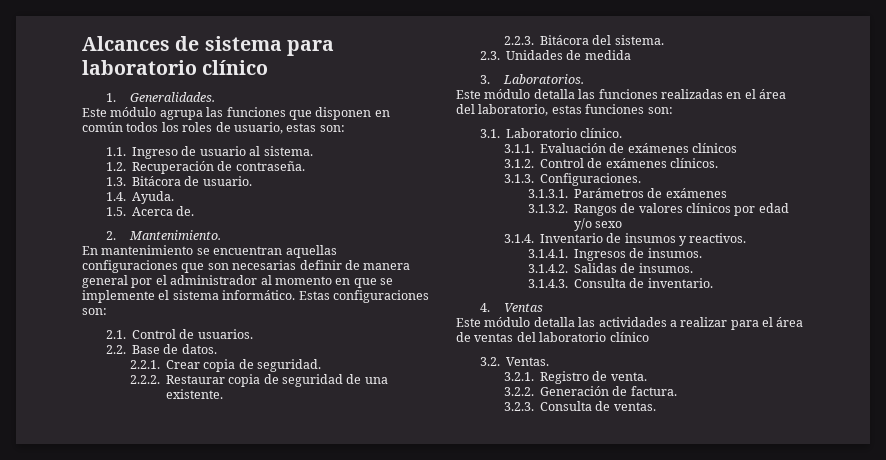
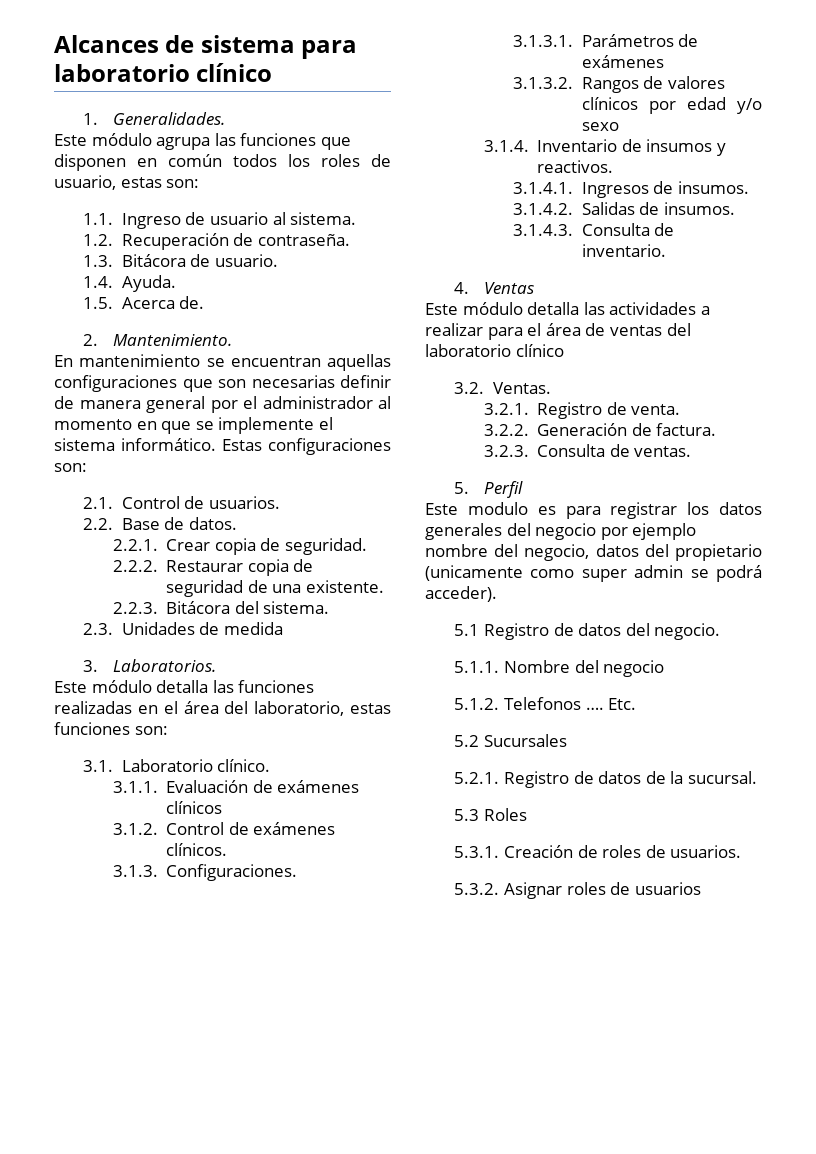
(656, 406) none -> [454,481,523,498] [425,502,762,519] [425,523,697,540] [425,544,762,561] [425,565,762,582] [425,586,497,602] [454,623,721,640] [454,660,665,677] [454,697,637,710] [454,734,567,747] [454,771,757,788] [454,808,527,821] [454,845,742,858] [454,882,701,899] // 5. Perfil // Este modulo es para registrar los datos generales del negocio por ejemplo nombre del negocio, datos del propietario (unicamente como super admin se podrá acceder). // 5.1 Registro de datos del negocio. // 5.1.1. Nombre del negocio // 5.1.2. Telefonos …. Etc. // 5.2 Sucursales // 5.2.1. Registro de datos de la sucursal. // 5.3 Roles // 5.3.1. Creación de roles de usuarios. // 5.3.2. Asignar roles de usuarios

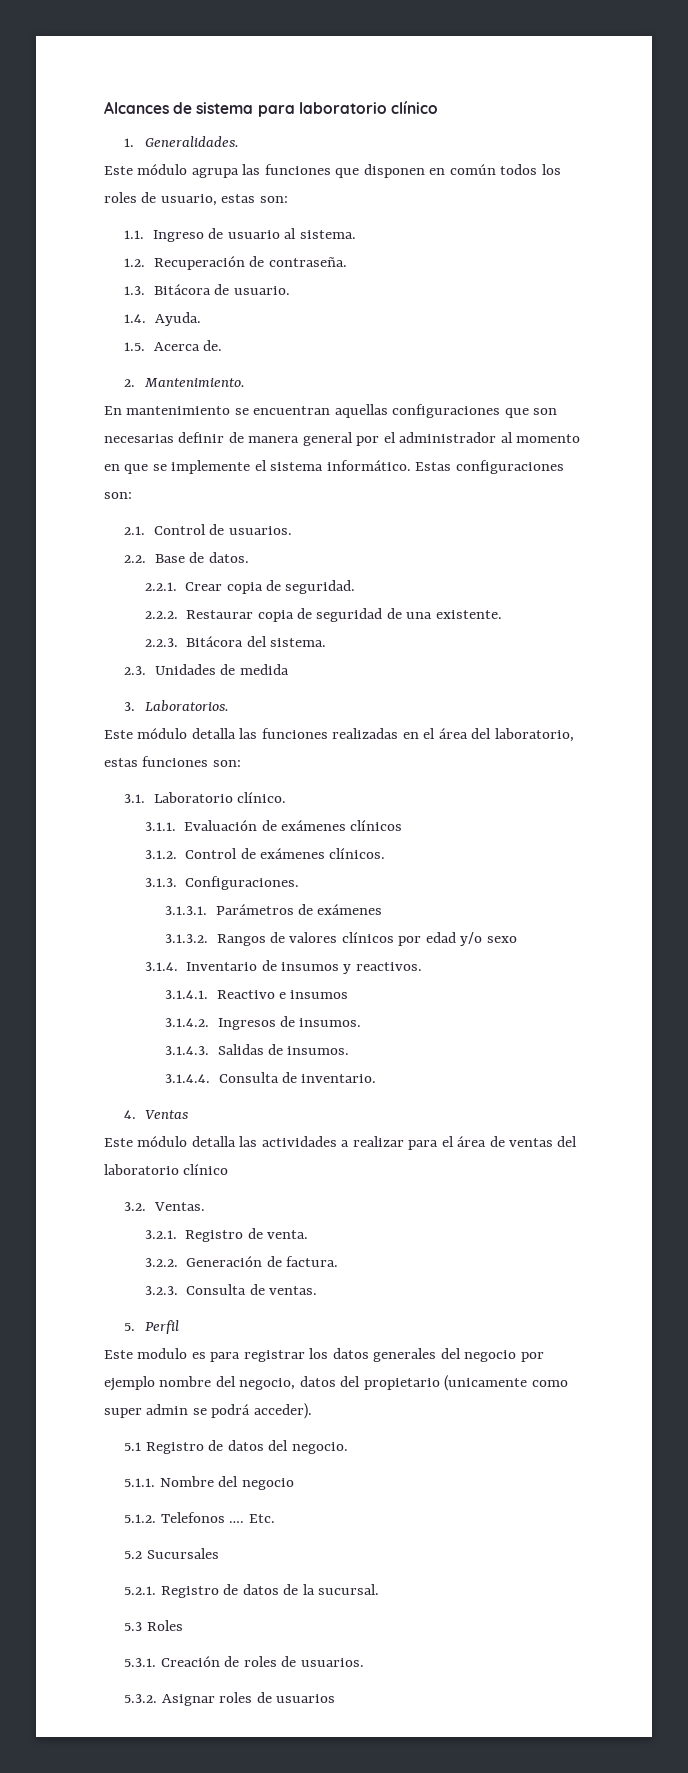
(574, 188) none -> [216,990,349,999] [165,1018,210,1027] Reactivo e insumos // 3.1.4.2.
[513,203,574,215] 3.1.4.2. -> [165,1046,210,1055] 3.1.4.3.
[513,224,574,236] 3.1.4.3. -> [165,1074,211,1083] 3.1.4.4.

